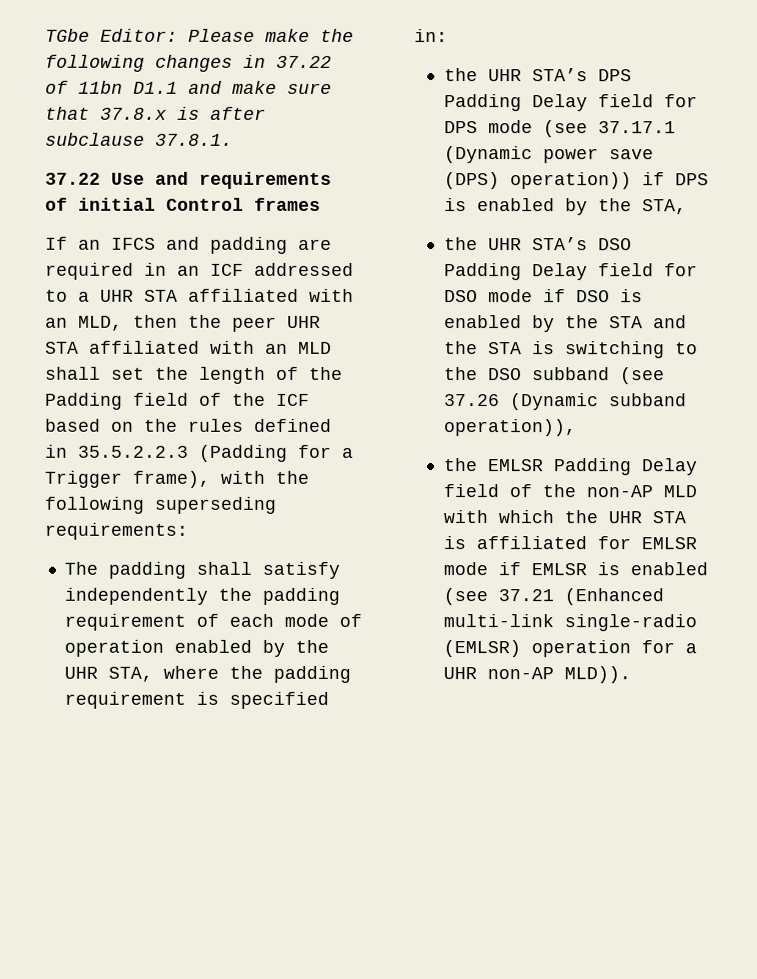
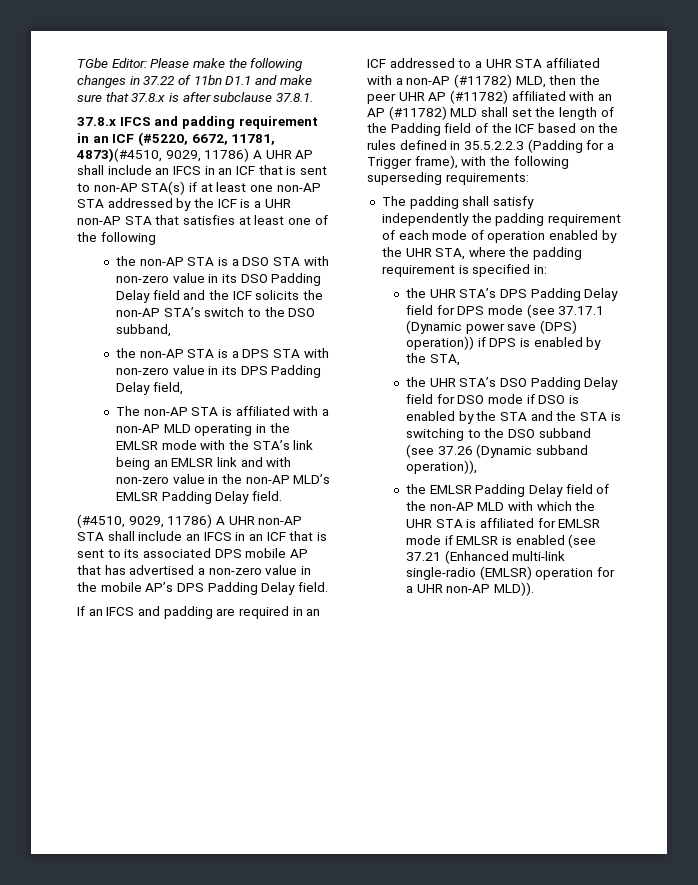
[45,171,332,189] [45,197,321,211] 37.22 Use and requirements of initial Control frames -> [77,116,318,129] [77,132,276,146] [76,148,314,162] [77,165,327,175] [77,181,321,195] [77,198,291,211] [77,215,328,225] [77,232,156,245] [116,256,329,266] [116,273,322,286] [116,290,323,303] [116,307,316,317] [116,324,172,337] [116,348,329,358] [116,365,322,378] [116,382,183,395] [116,406,329,416] [116,423,290,436] [116,440,314,450] [116,457,292,470] [116,474,331,484] [116,491,282,504] [77,514,303,528] [77,531,327,541] [77,548,308,558] [77,565,311,575] [77,582,328,595] 37.8.x IFCS and padding requirement in an ICF (#5220, 6672, 11781, 4873)(#4510, 9029, 11786) A UHR AP shall include an IFCS in an ICF that is sent to non-AP STA(s) if at least one non-AP STA addressed by the ICF is a UHR non-AP STA that satisfies at least one of the following // the non-AP STA is a DSO STA with non-zero value in its DSO Padding Delay field and the ICF solicits the non-AP STA’s switch to the DSO subband, // the non-AP STA is a DPS STA with non-zero value in its DPS Padding Delay field, // The non-AP STA is affiliated with a non-AP MLD operating in the EMLSR mode with the STA’s link being an EMLSR link and with non-zero value in the non-AP MLD’s EMLSR Padding Delay field. // (#4510, 9029, 11786) A UHR non-AP STA shall include an IFCS in an ICF that is sent to its associated DPS mobile AP that has advertised a non-zero value in the mobile AP’s DPS Padding Delay field.
[45,317,68,328] an -> [395,74,512,88] a non-AP (#11782)
[45,340,288,354] STA affiliated with an -> [428,90,612,104] [367,106,447,120] AP (#11782) affiliated with an AP (#11782)

